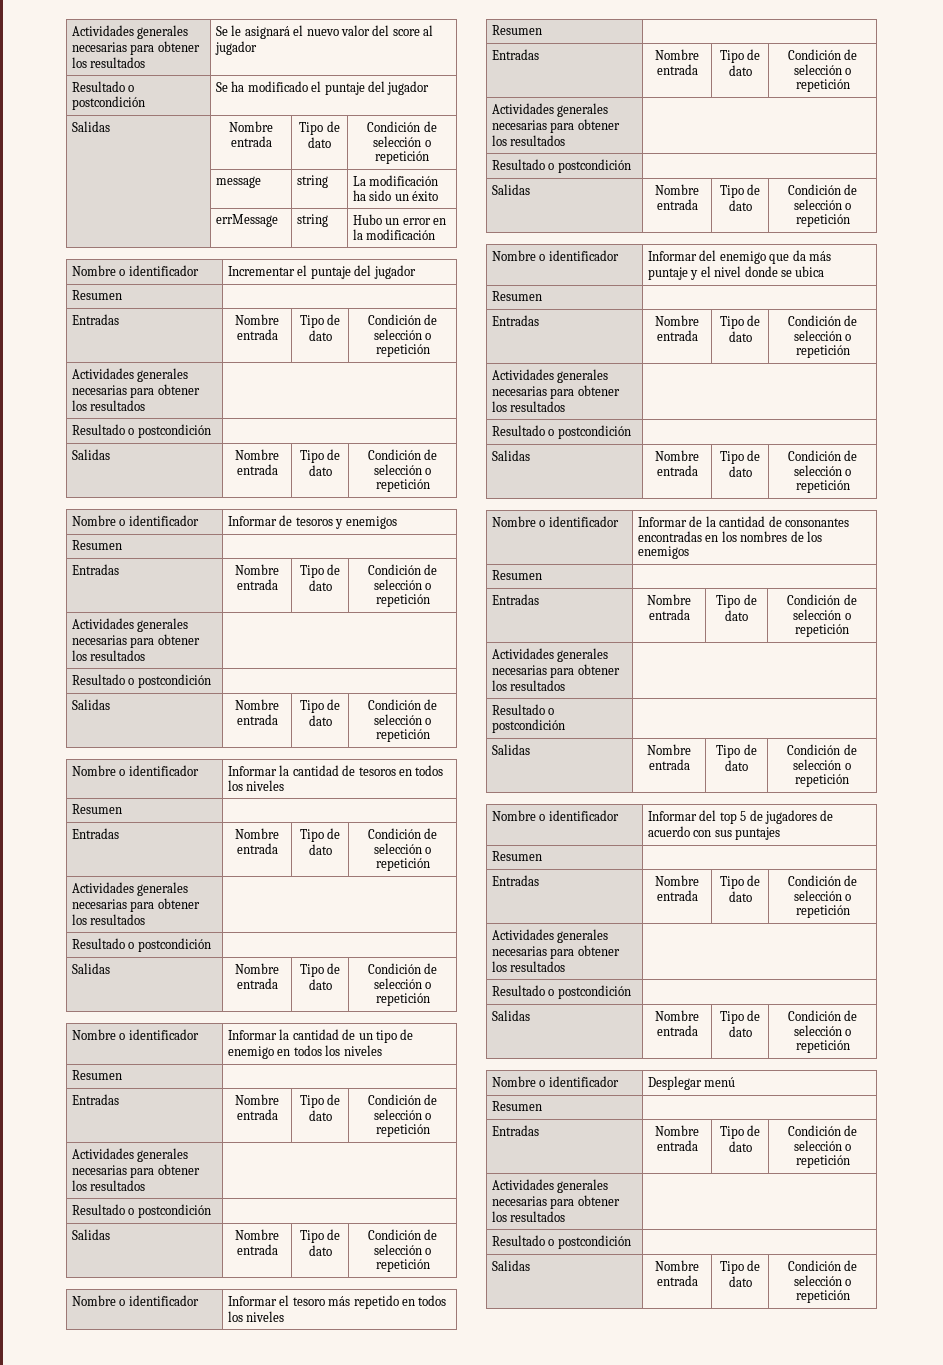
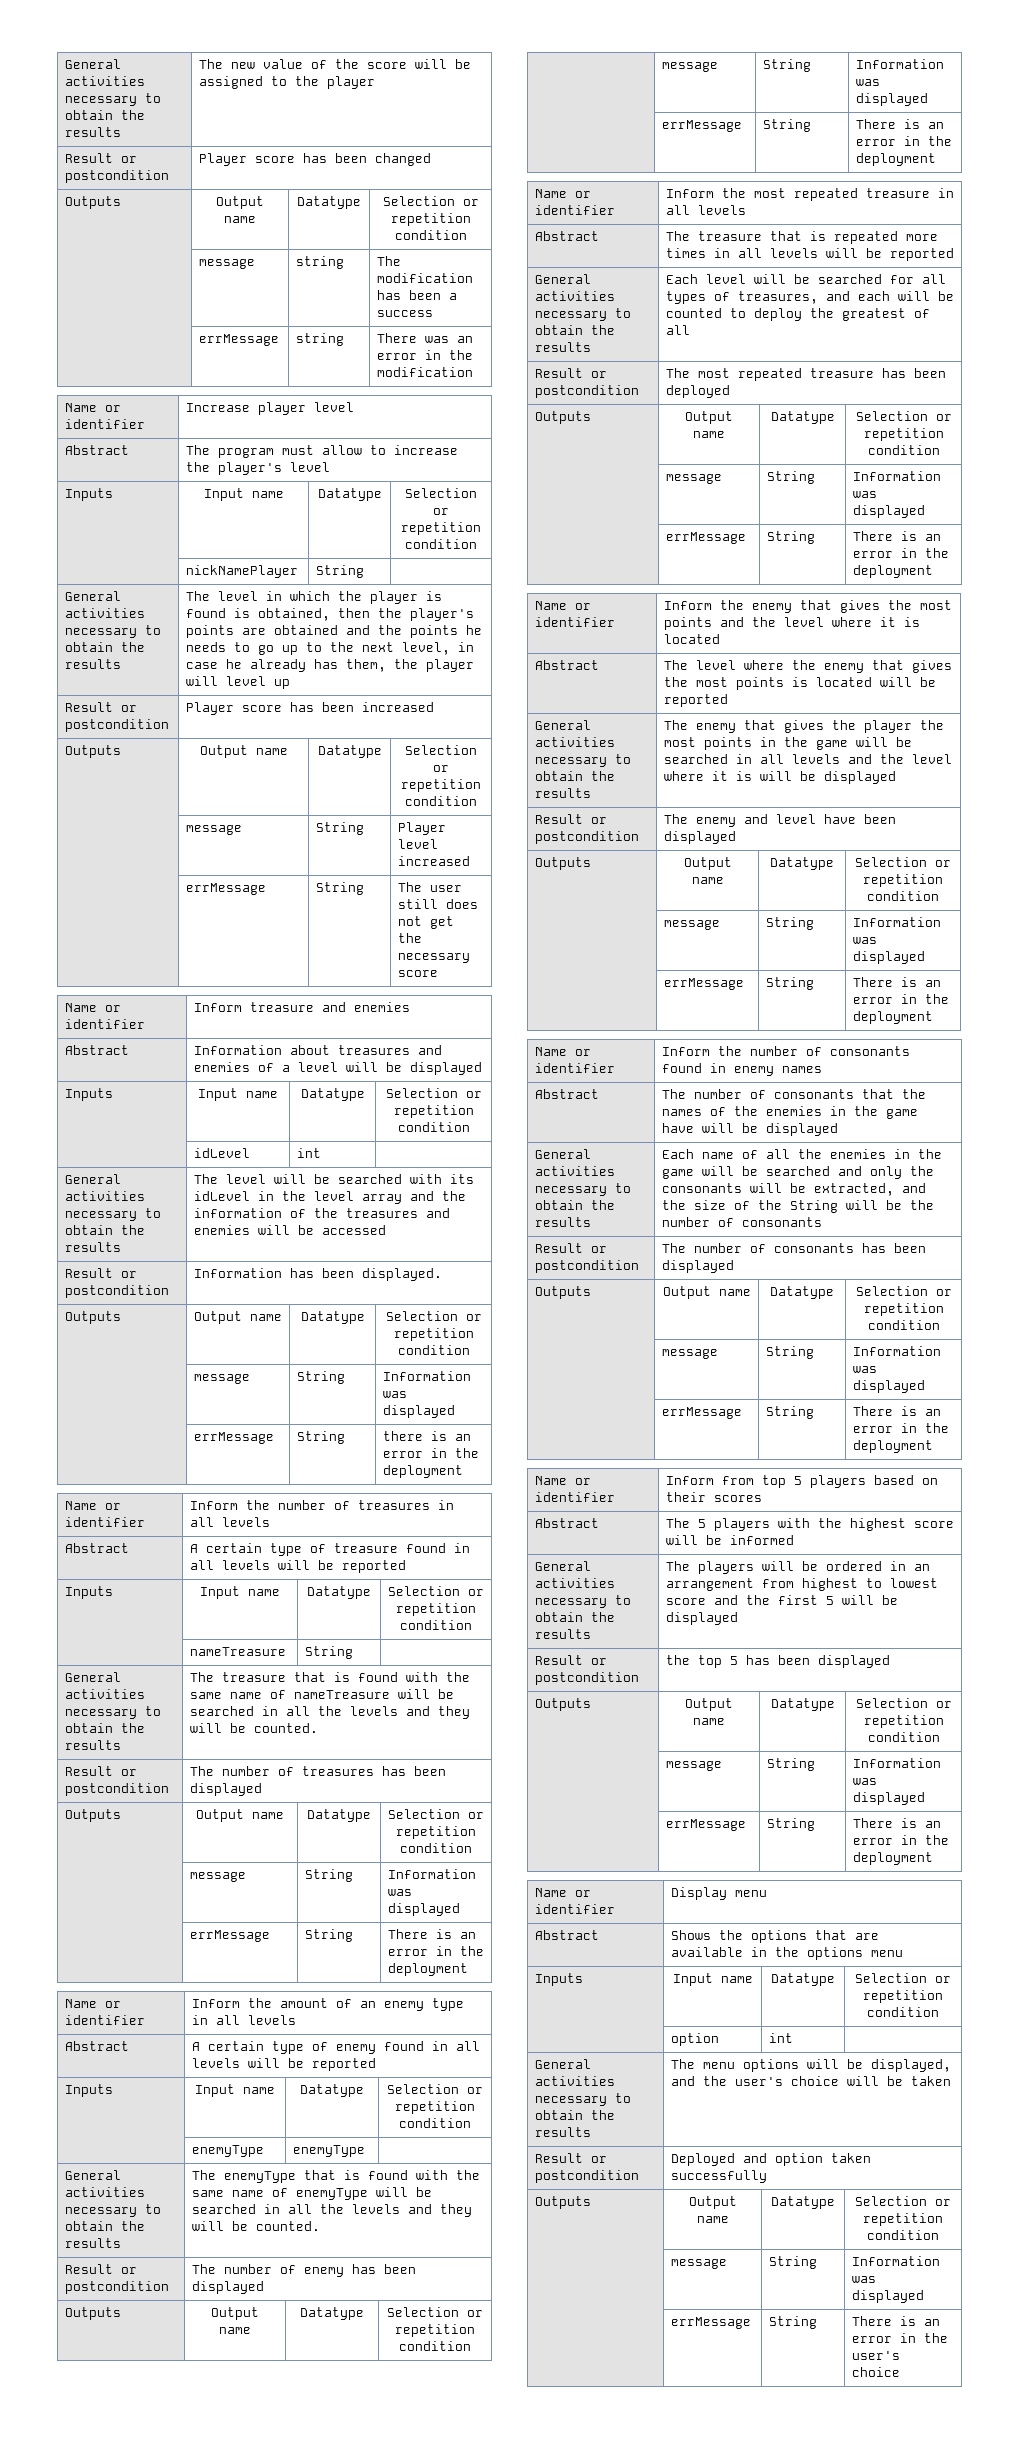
[72,25,189,39] [72,41,200,55] [72,57,146,68] [216,25,434,39] [215,41,258,55] [72,81,135,92] [72,96,146,110] [216,81,430,95] [72,121,111,132] [229,121,273,132] [230,136,272,147] [299,121,340,135] [308,137,331,148] [367,121,437,132] [373,136,431,147] [375,151,429,164] [216,176,262,188] [297,175,329,188] [353,175,439,186] [353,190,439,201] [216,214,279,227] [297,214,329,227] [353,214,447,225] [353,229,436,240] [72,265,199,276] [228,265,416,279] [72,290,123,300] [72,314,120,325] [235,314,279,325] [236,329,278,340] [299,314,341,328] [308,330,332,341] [367,314,438,325] [373,329,432,340] [375,344,430,357] [72,368,189,382] [72,384,200,398] [72,400,146,411] [72,424,211,438] [72,449,111,460] [235,449,279,460] [236,464,278,475] [299,449,341,463] [308,465,332,476] [367,449,438,460] [373,464,432,475] [375,479,430,492] [72,515,199,526] [228,515,397,529] [72,540,123,550] [72,564,120,575] [235,564,279,575] [236,579,278,590] [299,564,341,578] [308,580,332,591] [367,564,438,575] [373,579,432,590] [375,594,430,607] [72,618,189,632] [72,634,200,648] [72,650,146,661] [72,674,211,688] [72,699,111,710] [235,699,279,710] [236,714,278,725] [299,699,341,713] [308,715,332,726] [367,699,438,710] [373,714,432,725] [375,729,430,742] [72,765,199,776] [228,765,444,776] [228,780,285,791] [72,804,123,814] [72,828,120,839] [235,828,279,839] [236,843,278,854] [299,828,341,842] [308,844,332,855] [367,828,438,839] [373,843,432,854] [375,858,430,871] [72,882,189,896] [72,898,200,912] [72,914,146,925] [72,938,211,952] [72,963,111,974] [235,963,279,974] [236,978,278,989] [299,963,341,977] [308,979,332,990] [367,963,438,974] [373,978,432,989] [375,993,430,1006] [72,1029,199,1040] [228,1029,414,1043] [228,1045,382,1059] [72,1070,123,1080] [72,1094,120,1105] [235,1094,279,1105] [236,1109,278,1120] [299,1094,341,1108] [308,1110,332,1121] [367,1094,438,1105] [373,1109,432,1120] [375,1124,430,1137] [72,1148,189,1162] [72,1164,200,1178] [72,1180,146,1191] [72,1204,211,1218] [72,1229,111,1240] [235,1229,279,1240] [236,1244,278,1255] [299,1229,341,1243] [308,1245,332,1256] [367,1229,438,1240] [373,1244,432,1255] [375,1259,430,1272] [72,1295,199,1306] [228,1295,447,1309] [228,1311,285,1322] [492,25,543,35] [492,49,540,60] [655,49,699,60] [656,64,698,75] [719,49,761,63] [728,65,752,76] [787,49,858,60] [793,64,852,75] [795,79,850,92] [492,103,609,117] [492,119,620,133] [492,135,566,146] [492,159,631,173] [492,184,531,195] [655,184,699,195] [656,199,698,210] [719,184,761,198] [728,200,752,211] [787,184,858,195] [793,199,852,210] [795,214,850,227] [492,250,619,261] [648,250,831,264] [648,266,825,280] [492,291,543,301] [492,315,540,326] [655,315,699,326] [656,330,698,341] [719,315,761,329] [728,331,752,342] [787,315,858,326] [793,330,852,341] [795,345,850,358] [492,369,609,383] [492,385,620,399] [492,401,566,412] [492,425,631,439] [492,450,531,461] [655,450,699,461] [656,465,698,476] [719,450,761,464] [728,466,752,477] [787,450,858,461] [793,465,852,476] [795,480,850,493] [492,516,619,527] [638,516,849,527] [638,531,822,542] [638,546,690,559] [492,570,543,580] [492,594,540,605] [647,594,691,605] [648,609,690,620] [716,594,757,608] [725,610,748,621] [787,594,857,605] [793,609,851,620] [795,624,849,637] [492,648,609,662] [492,664,620,678] [492,680,566,691] [492,704,555,715] [492,719,566,733] [492,744,531,755] [647,744,691,755] [648,759,690,770] [716,744,757,758] [725,760,748,771] [787,744,857,755] [793,759,851,770] [795,774,849,787] [492,810,619,821] [648,810,834,824] [648,826,781,840] [492,851,543,861] [492,875,540,886] [655,875,699,886] [656,890,698,901] [719,875,761,889] [728,891,752,902] [787,875,858,886] [793,890,852,901] [795,905,850,918] [492,929,609,943] [492,945,620,959] [492,961,566,972] [492,985,631,999] [492,1010,531,1021] [655,1010,699,1021] [656,1025,698,1036] [719,1010,761,1024] [728,1026,752,1037] [787,1010,858,1021] [793,1025,852,1036] [795,1040,850,1053] [492,1076,619,1087] [648,1076,736,1090] [492,1101,543,1111] [492,1125,540,1136] [655,1125,699,1136] [656,1140,698,1151] [719,1125,761,1139] [728,1141,752,1152] [787,1125,858,1136] [793,1140,852,1151] [795,1155,850,1168] [492,1179,609,1193] [492,1195,620,1209] [492,1211,566,1222] [492,1235,631,1249] [492,1260,531,1271] [655,1260,699,1271] [656,1275,698,1286] [719,1260,761,1274] [728,1276,752,1287] [787,1260,858,1271] [793,1275,852,1286] [795,1290,850,1303] Actividades generales necesarias para obtener los resultados | Se le asignará el nuevo valor del score al jugador // Resultado o postcondición | Se ha modificado el puntaje del jugador // Salidas | Nombre entrada | Tipo de dato | Condición de selección o repetición // | message | string | La modificación ha sido un éxito // | errMessage | string | Hubo un error en la modificación // Nombre o identificador | Incrementar el puntaje del jugador // Resumen | // Entradas | Nombre entrada | Tipo de dato | Condición de selección o repetición // Actividades generales necesarias para obtener los resultados | // Resultado o postcondición | // Salidas | Nombre entrada | Tipo de dato | Condición de selección o repetición // Nombre o identificador | Informar de tesoros y enemigos // Resumen | // Entradas | Nombre entrada | Tipo de dato | Condición de selección o repetición // Actividades generales necesarias para obtener los resultados | // Resultado o postcondición | // Salidas | Nombre entrada | Tipo de dato | Condición de selección o repetición // Nombre o identificador | Informar la cantidad de tesoros en todos los niveles // Resumen | // Entradas | Nombre entrada | Tipo de dato | Condición de selección o repetición // Actividades generales necesarias para obtener los resultados | // Resultado o postcondición | // Salidas | Nombre entrada | Tipo de dato | Condición de selección o repetición // Nombre o identificador | Informar la cantidad de un tipo de enemigo en todos los niveles // Resumen | // Entradas | Nombre entrada | Tipo de dato | Condición de selección o repetición // Actividades generales necesarias para obtener los resultados | // Resultado o postcondición | // Salidas | Nombre entrada | Tipo de dato | Condición de selección o repetición // Nombre o identificador | Informar el tesoro más repetido en todos los niveles // Resumen | // Entradas | Nombre entrada | Tipo de dato | Condición de selección o repetición // Actividades generales necesarias para obtener los resultados | // Resultado o postcondición | // Salidas | Nombre entrada | Tipo de dato | Condición de selección o repetición // Nombre o identificador | Informar del enemigo que da más puntaje y el nivel donde se ubica // Resumen | // Entradas | Nombre entrada | Tipo de dato | Condición de selección o repetición // Actividades generales necesarias para obtener los resultados | // Resultado o postcondición | // Salidas | Nombre entrada | Tipo de dato | Condición de selección o repetición // Nombre o identificador | Informar de la cantidad de consonantes encontradas en los nombres de los enemigos // Resumen | // Entradas | Nombre entrada | Tipo de dato | Condición de selección o repetición // Actividades generales necesarias para obtener los resultados | // Resultado o postcondición | // Salidas | Nombre entrada | Tipo de dato | Condición de selección o repetición // Nombre o identificador | Informar del top 5 de jugadores de acuerdo con sus puntajes // Resumen | // Entradas | Nombre entrada | Tipo de dato | Condición de selección o repetición // Actividades generales necesarias para obtener los resultados | // Resultado o postcondición | // Salidas | Nombre entrada | Tipo de dato | Condición de selección o repetición // Nombre o identificador | Desplegar menú // Resumen | // Entradas | Nombre entrada | Tipo de dato | Condición de selección o repetición // Actividades generales necesarias para obtener los resultados | // Resultado o postcondición | // Salidas | Nombre entrada | Tipo de dato | Condición de selección o repetición -> [64,59,121,69] [64,76,145,86] [64,93,161,106] [64,110,145,120] [64,127,121,137] [198,59,471,69] [198,76,375,89] [64,153,137,163] [64,170,169,183] [198,153,431,166] [64,196,121,209] [216,196,264,209] [224,216,256,223] [297,196,361,209] [382,196,479,206] [390,213,471,226] [394,230,467,240] [198,259,255,269] [295,256,344,269] [376,256,401,266] [376,273,473,283] [376,290,457,300] [376,310,433,317] [198,334,279,346] [295,333,344,346] [376,333,473,343] [376,350,473,360] [376,367,473,377] [64,403,121,412] [64,419,145,429] [185,402,354,415] [64,445,129,455] [185,445,458,458] [185,462,330,475] [64,488,113,501] [203,488,284,501] [317,488,382,501] [405,488,477,498] [433,508,449,515] [401,522,481,535] [405,539,477,549] [185,565,298,578] [315,565,364,578] [64,591,121,601] [64,608,145,618] [64,625,161,638] [64,642,145,652] [64,659,121,669] [185,591,442,604] [185,608,474,621] [185,625,482,638] [185,642,474,655] [185,659,474,672] [185,676,290,689] [64,702,137,712] [64,719,169,732] [185,702,434,715] [64,745,121,758] [199,745,288,758] [317,745,382,758] [405,745,477,755] [433,765,449,772] [401,779,481,792] [405,796,477,806] [185,825,242,835] [315,822,364,835] [397,822,446,835] [397,839,438,849] [397,856,470,866] [185,883,266,895] [315,882,364,895] [397,882,462,892] [397,899,478,909] [397,916,454,929] [397,933,422,943] [397,953,470,963] [397,970,438,977] [64,1003,121,1012] [64,1019,145,1029] [193,1002,410,1012] [64,1045,129,1055] [193,1045,442,1055] [193,1062,482,1075] [64,1088,113,1101] [198,1088,278,1101] [300,1088,365,1101] [385,1088,482,1098] [393,1105,474,1118] [397,1122,470,1132] [193,1148,250,1158] [296,1148,321,1158] [64,1174,121,1184] [64,1191,145,1201] [64,1208,161,1221] [64,1225,145,1235] [64,1242,121,1252] [193,1174,474,1184] [193,1191,466,1204] [193,1208,450,1218] [193,1225,386,1235] [64,1268,137,1278] [64,1285,169,1298] [193,1268,442,1281] [64,1311,121,1324] [194,1311,282,1324] [300,1311,365,1324] [385,1311,482,1321] [393,1328,474,1341] [397,1345,470,1355] [193,1374,250,1384] [296,1371,345,1384] [382,1371,471,1381] [382,1391,407,1398] [382,1405,455,1418] [193,1432,274,1444] [296,1431,345,1444] [382,1431,471,1441] [382,1448,479,1458] [382,1465,463,1478] [64,1501,121,1510] [64,1517,145,1527] [189,1500,454,1510] [189,1517,270,1527] [64,1543,129,1553] [189,1543,470,1556] [189,1560,406,1573] [64,1586,113,1599] [200,1586,280,1599] [307,1586,371,1599] [388,1586,484,1596] [396,1603,476,1616] [400,1620,472,1630] [189,1647,286,1656] [304,1646,353,1659] [64,1672,121,1682] [64,1689,145,1699] [64,1706,161,1719] [64,1723,145,1733] [64,1740,121,1750] [189,1672,470,1682] [189,1689,454,1699] [189,1706,470,1719] [189,1723,318,1733] [64,1766,137,1776] [64,1783,169,1796] [189,1766,446,1776] [189,1783,262,1796] [64,1809,121,1822] [196,1809,284,1822] [307,1809,371,1822] [388,1809,484,1819] [396,1826,476,1839] [400,1843,472,1853] [189,1872,246,1882] [304,1869,353,1882] [387,1869,476,1879] [387,1889,412,1896] [387,1903,460,1916] [189,1930,270,1942] [304,1929,353,1942] [387,1929,476,1939] [387,1946,484,1956] [387,1963,468,1976] [64,1999,121,2008] [64,2015,145,2025] [191,1998,464,2011] [191,2015,296,2025] [64,2041,129,2051] [191,2041,480,2054] [191,2058,376,2071] [64,2084,113,2097] [195,2084,275,2097] [300,2084,364,2097] [387,2084,483,2094] [395,2101,475,2114] [399,2118,471,2128] [191,2145,264,2157] [292,2145,365,2157] [64,2170,121,2180] [64,2187,145,2197] [64,2204,161,2217] [64,2221,145,2231] [64,2238,121,2248] [191,2170,480,2183] [191,2187,432,2200] [191,2204,472,2217] [191,2221,320,2231] [64,2264,137,2274] [64,2281,169,2294] [191,2264,416,2277] [191,2281,264,2294] [64,2307,121,2320] [211,2307,259,2320] [219,2327,251,2334] [300,2307,364,2320] [387,2307,483,2317] [395,2324,475,2337] [399,2341,471,2351] [661,62,718,72] [762,59,811,72] [855,59,944,69] [855,79,880,86] [855,93,928,106] [661,120,742,132] [762,119,811,132] [855,119,944,129] [855,136,952,146] [855,153,936,166] [534,189,591,198] [534,205,615,215] [665,188,954,201] [665,205,746,215] [534,231,599,241] [665,231,938,244] [665,248,954,261] [534,274,591,284] [534,291,615,301] [534,308,631,321] [534,325,615,335] [534,342,591,352] [665,274,946,284] [665,291,954,304] [665,308,930,321] [665,325,690,335] [534,368,607,378] [534,385,639,398] [665,368,946,381] [665,385,730,398] [534,411,591,424] [685,411,733,424] [693,431,725,438] [770,411,835,424] [855,411,952,421] [863,428,944,441] [867,445,940,455] [665,474,722,484] [766,471,815,484] [852,471,941,481] [852,491,877,498] [852,505,925,518] [665,532,746,544] [766,531,815,544] [852,531,941,541] [852,548,949,558] [852,565,933,578] [534,601,591,610] [534,617,615,627] [663,600,952,613] [663,617,920,630] [663,634,720,644] [534,660,599,670] [663,660,952,673] [663,677,936,690] [663,694,728,707] [534,720,591,730] [534,737,615,747] [534,754,631,767] [534,771,615,781] [534,788,591,798] [663,720,944,733] [663,737,912,750] [663,754,952,764] [663,771,896,784] [534,814,607,824] [534,831,639,844] [663,814,896,827] [663,831,736,844] [534,857,591,870] [683,857,732,870] [691,877,724,884] [770,857,834,870] [855,857,951,867] [863,874,943,887] [867,891,939,901] [663,920,720,930] [765,917,814,930] [852,917,941,927] [852,937,877,944] [852,951,925,964] [663,978,744,990] [765,977,814,990] [852,977,941,987] [852,994,949,1004] [852,1011,933,1024] [534,1047,591,1056] [534,1063,615,1073] [661,1046,910,1056] [661,1063,822,1076] [534,1089,599,1099] [661,1089,926,1099] [661,1106,918,1119] [661,1123,838,1136] [534,1149,591,1159] [534,1166,615,1176] [534,1183,631,1196] [534,1200,615,1210] [534,1217,591,1227] [661,1149,942,1159] [661,1166,934,1179] [661,1183,926,1196] [661,1200,934,1213] [661,1217,822,1227] [534,1243,607,1253] [534,1260,639,1273] [661,1243,926,1253] [661,1260,734,1273] [534,1286,591,1299] [662,1286,751,1299] [770,1286,834,1299] [855,1286,952,1296] [863,1303,944,1316] [867,1320,940,1330] [661,1349,718,1359] [765,1346,814,1359] [852,1346,941,1356] [852,1366,877,1373] [852,1380,925,1393] [661,1407,742,1419] [765,1406,814,1419] [852,1406,941,1416] [852,1423,949,1433] [852,1440,933,1453] [534,1476,591,1485] [534,1492,615,1502] [665,1475,938,1488] [665,1492,762,1502] [534,1518,599,1528] [665,1518,954,1531] [665,1535,794,1545] [534,1561,591,1571] [534,1578,615,1588] [534,1595,631,1608] [534,1612,615,1622] [534,1629,591,1639] [665,1561,930,1574] [665,1578,938,1591] [665,1595,898,1605] [665,1612,738,1625] [534,1655,607,1665] [534,1672,639,1685] [665,1655,890,1668] [534,1698,591,1711] [685,1698,733,1711] [693,1718,725,1725] [770,1698,835,1711] [855,1698,952,1708] [863,1715,944,1728] [867,1732,940,1742] [665,1761,722,1771] [766,1758,815,1771] [852,1758,941,1768] [852,1778,877,1785] [852,1792,925,1805] [665,1819,746,1831] [766,1818,815,1831] [852,1818,941,1828] [852,1835,949,1845] [852,1852,933,1865] [534,1888,591,1897] [534,1904,615,1914] [670,1887,767,1900] [534,1930,599,1940] [670,1930,879,1943] [670,1947,903,1960] [534,1973,583,1986] [672,1973,753,1986] [771,1973,835,1986] [855,1973,951,1983] [863,1990,943,2003] [867,2007,939,2017] [670,2033,719,2046] [768,2033,793,2043] [534,2059,591,2069] [534,2076,615,2086] [534,2093,631,2106] [534,2110,615,2120] [534,2127,591,2137] [670,2059,951,2072] [670,2076,951,2086] [534,2153,607,2163] [534,2170,639,2183] [670,2153,871,2166] [670,2170,767,2183] [534,2196,591,2209] [688,2196,737,2209] [696,2216,729,2223] [771,2196,835,2209] [855,2196,951,2206] [863,2213,943,2226] [867,2230,939,2240] [670,2259,727,2269] [768,2256,817,2269] [851,2256,940,2266] [851,2276,876,2283] [851,2290,924,2303] [670,2317,751,2329] [768,2316,817,2329] [851,2316,940,2326] [851,2333,948,2343] [851,2351,900,2360] [851,2367,900,2377] General activities necessary to obtain the results | The new value of the score will be assigned to the player // Result or postcondition | Player score has been changed // Outputs | Output name | Datatype | Selection or repetition condition // | message | string | The modification has been a success // | errMessage | string | There was an error in the modification // Name or identifier | Increase player level // Abstract | The program must allow to increase the player's level // Inputs | Input name | Datatype | Selection or repetition condition // | nickNamePlayer | String | // General activities necessary to obtain the results | The level in which the player is found is obtained, then the player's points are obtained and the points he needs to go up to the next level, in case he already has them, the player will level up // Result or postcondition | Player score has been increased // Outputs | Output name | Datatype | Selection or repetition condition // | message | String | Player level increased // | errMessage | String | The user still does not get the necessary score // Name or identifier | Inform treasure and enemies // Abstract | Information about treasures and enemies of a level will be displayed // Inputs | Input name | Datatype | Selection or repetition condition // | idLevel | int | // General activities necessary to obtain the results | The level will be searched with its idLevel in the level array and the information of the treasures and enemies will be accessed // Result or postcondition | Information has been displayed. // Outputs | Output name | Datatype | Selection or repetition condition // | message | String | Information was displayed // | errMessage | String | there is an error in the deployment // Name or identifier | Inform the number of treasures in all levels // Abstract | A certain type of treasure found in all levels will be reported // Inputs | Input name | Datatype | Selection or repetition condition // | nameTreasure | String | // General activities necessary to obtain the results | The treasure that is found with the same name of nameTreasure will be searched in all the levels and they will be counted. // Result or postcondition | The number of treasures has been displayed // Outputs | Output name | Datatype | Selection or repetition condition // | message | String | Information was displayed // | errMessage | String | There is an error in the deployment // Name or identifier | Inform the amount of an enemy type in all levels // Abstract | A certain type of enemy found in all levels will be reported // Inputs | Input name | Datatype | Selection or repetition condition // | enemyType | enemyType | // General activities necessary to obtain the results | The enemyType that is found with the same name of enemyType will be searched in all the levels and they will be counted. // Result or postcondition | The number of enemy has been displayed // Outputs | Output name | Datatype | Selection or repetition condition // | message | String | Information was displayed // | errMessage | String | There is an error in the deployment // Name or identifier | Inform the most repeated treasure in all levels // Abstract | The treasure that is repeated more times in all levels will be reported // General activities necessary to obtain the results | Each level will be searched for all types of treasures, and each will be counted to deploy the greatest of all // Result or postcondition | The most repeated treasure has been deployed // Outputs | Output name | Datatype | Selection or repetition condition // | message | String | Information was displayed // | errMessage | String | There is an error in the deployment // Name or identifier | Inform the enemy that gives the most points and the level where it is located // Abstract | The level where the enemy that gives the most points is located will be reported // General activities necessary to obtain the results | The enemy that gives the player the most points in the game will be searched in all levels and the level where it is will be displayed // Result or postcondition | The enemy and level have been displayed // Outputs | Output name | Datatype | Selection or repetition condition // | message | String | Information was displayed // | errMessage | String | There is an error in the deployment // Name or identifier | Inform the number of consonants found in enemy names // Abstract | The number of consonants that the names of the enemies in the game have will be displayed // General activities necessary to obtain the results | Each name of all the enemies in the game will be searched and only the consonants will be extracted, and the size of the String will be the number of consonants // Result or postcondition | The number of consonants has been displayed // Outputs | Output name | Datatype | Selection or repetition condition // | message | String | Information was displayed // | errMessage | String | There is an error in the deployment // Name or identifier | Inform from top 5 players based on their scores // Abstract | The 5 players with the highest score will be informed // General activities necessary to obtain the results | The players will be ordered in an arrangement from highest to lowest score and the first 5 will be displayed // Result or postcondition | the top 5 has been displayed // Outputs | Output name | Datatype | Selection or repetition condition // | message | String | Information was displayed // | errMessage | String | There is an error in the deployment // Name or identifier | Display menu // Abstract | Shows the options that are available in the options menu // Inputs | Input name | Datatype | Selection or repetition condition // | option | int | // General activities necessary to obtain the results | The menu options will be displayed, and the user's choice will be taken // Result or postcondition | Deployed and option taken successfully // Outputs | Output name | Datatype | Selection or repetition condition // | message | String | Information was displayed // | errMessage | String | There is an error in the user's choice

